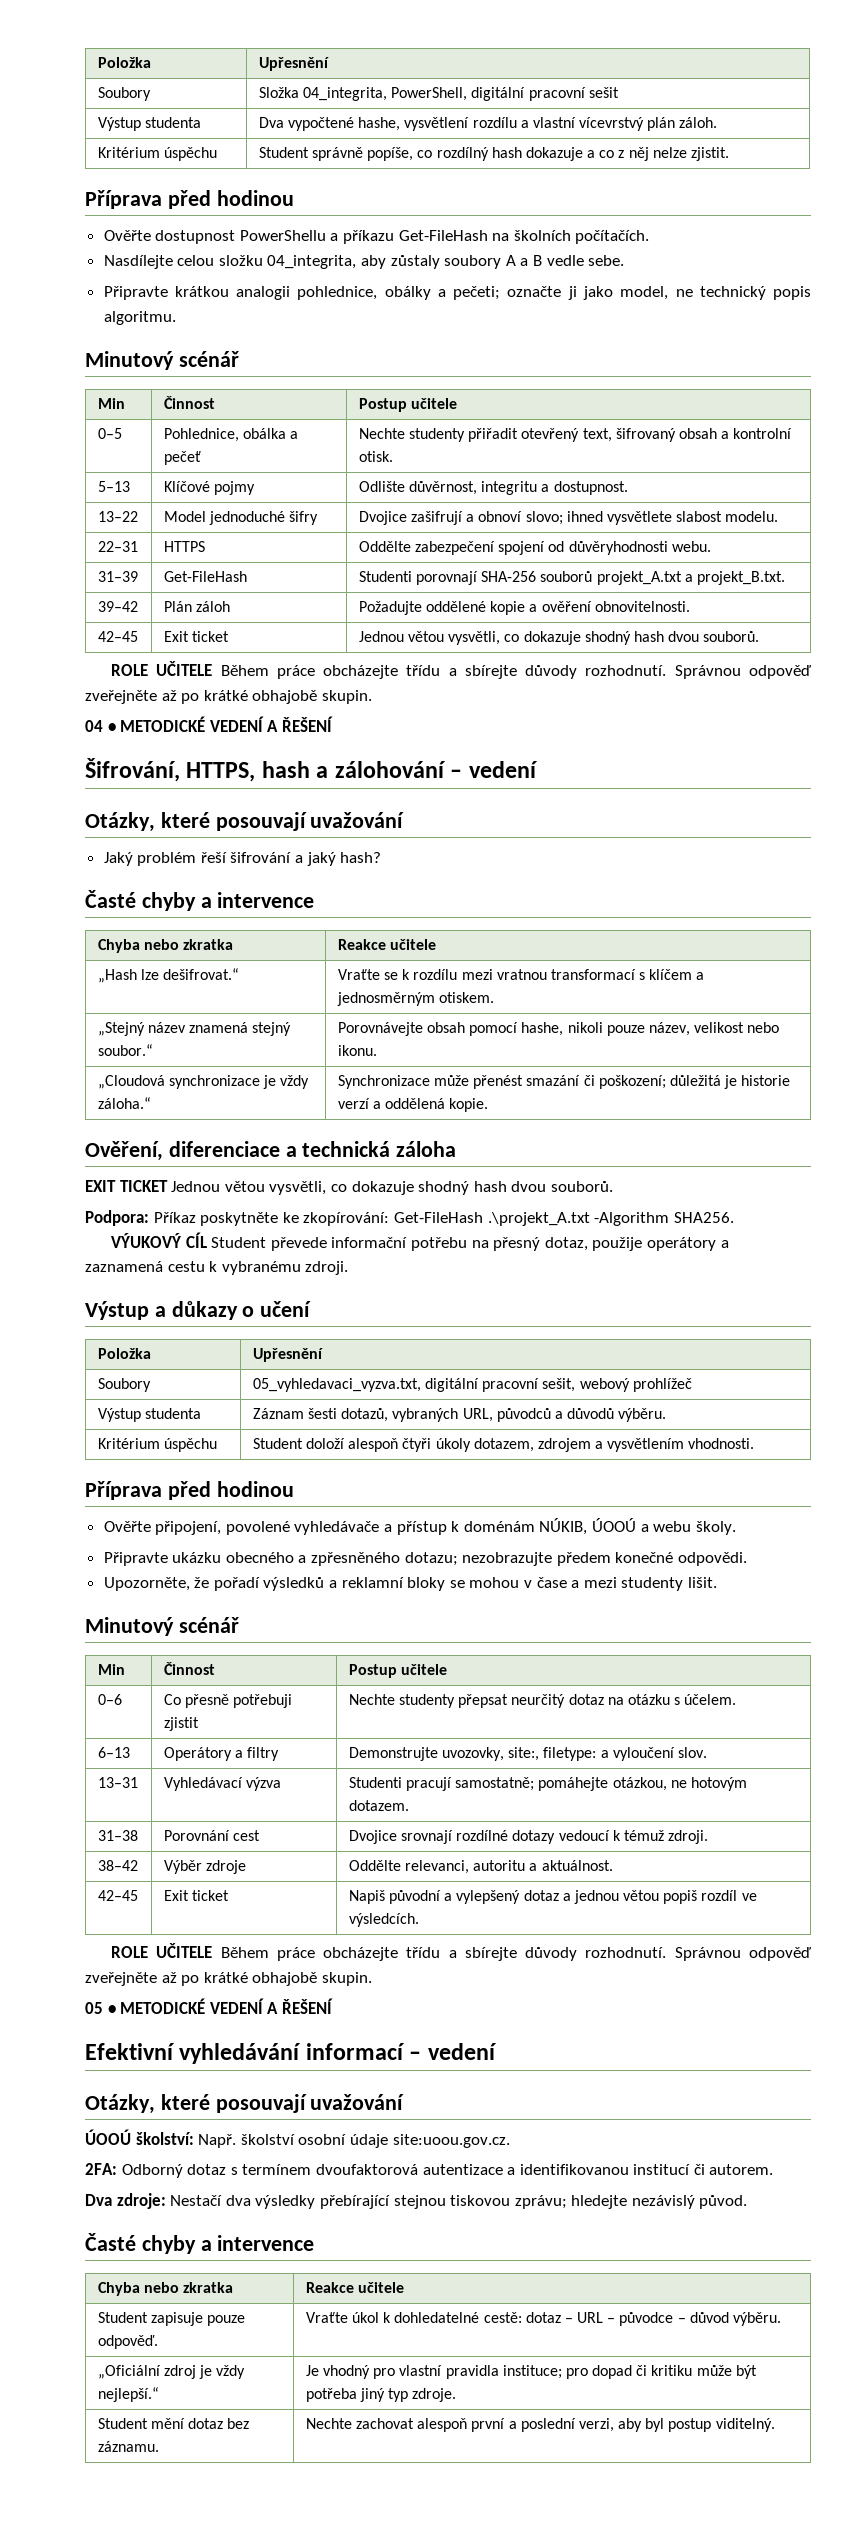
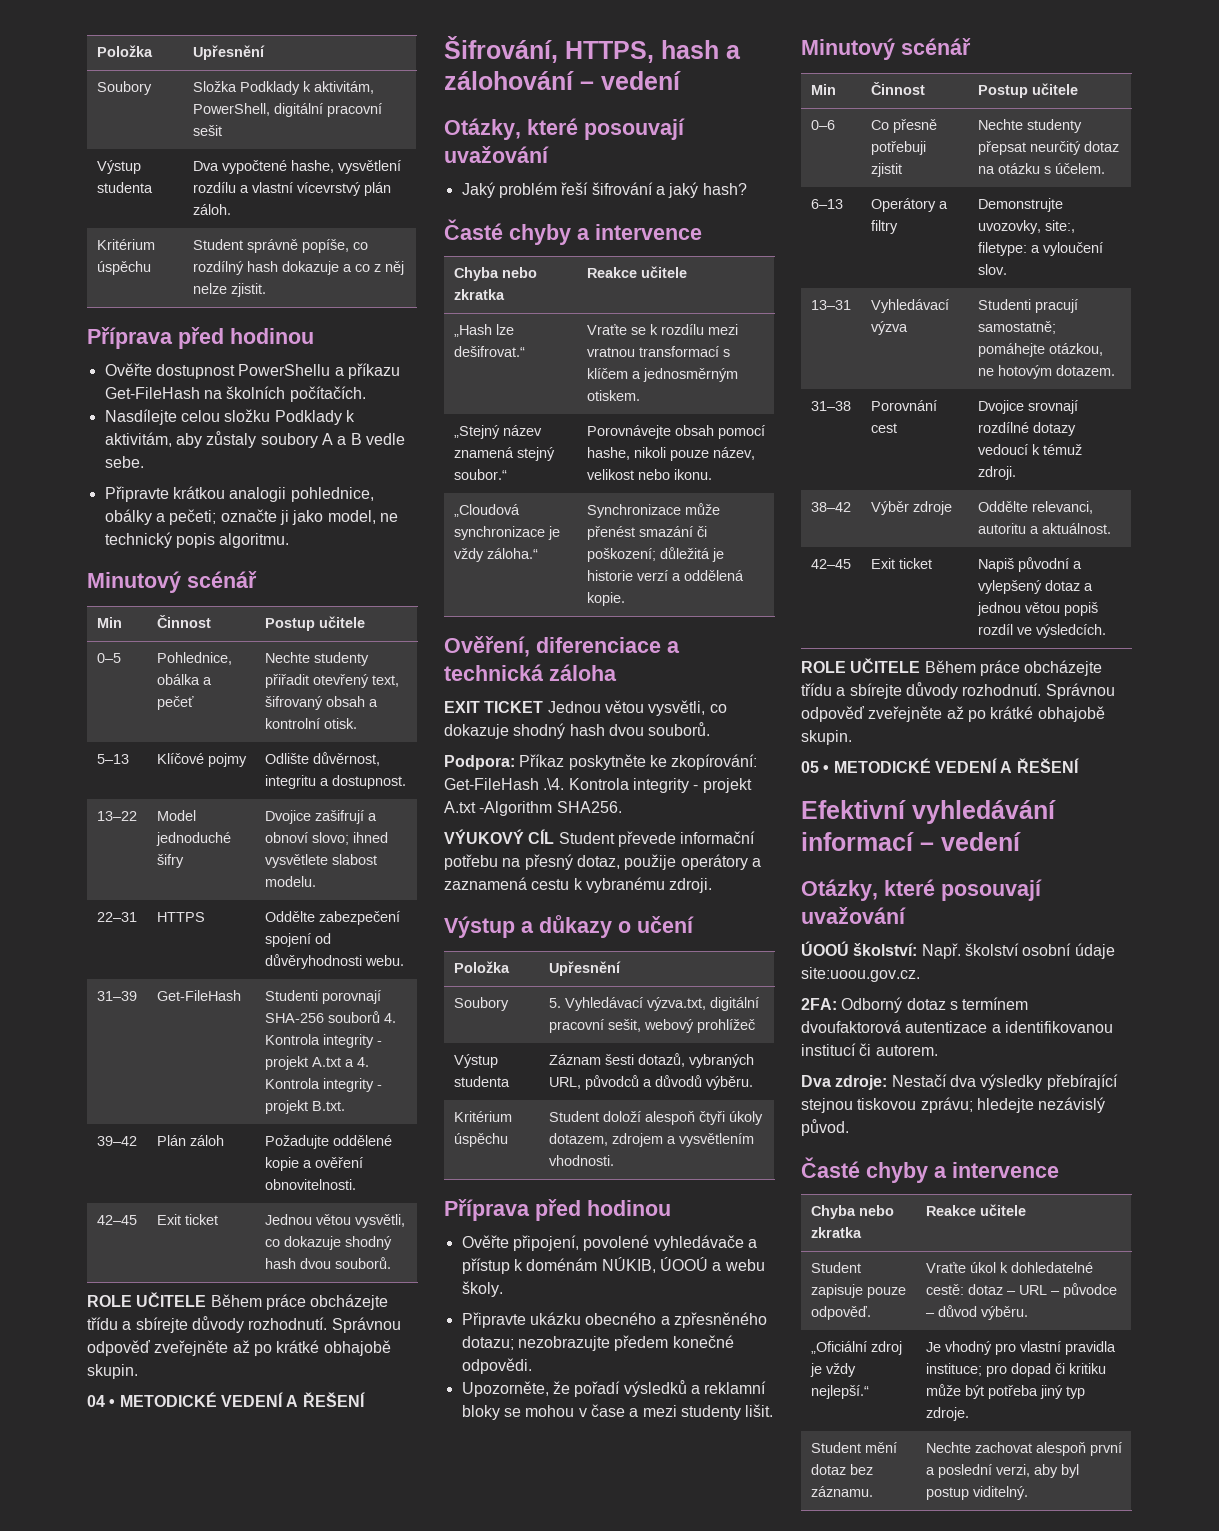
[302,87,387,101] 04_integrita, -> [239,81,374,95] Podklady k aktivitám,
[267,255,357,269] 04_integrita, -> [274,410,355,425] [104,432,172,447] Podklady k aktivitám,
[596,571,785,585] projekt_A.txt a projekt_B.txt. -> [383,1013,396,1023] [264,1034,382,1048] [264,1056,369,1070] [264,1078,382,1092] [264,1100,345,1114] 4. Kontrola integrity - projekt A.txt a 4. Kontrola integrity - projekt B.txt.
[487,1212,590,1226] .\projekt_A.txt -> [543,778,752,793] [444,801,476,813] .\4. Kontrola integrity - projekt A.txt
[252,1378,421,1392] 05_vyhledavaci_vyzva.txt, -> [548,997,706,1011] 5. Vyhledávací výzva.txt,

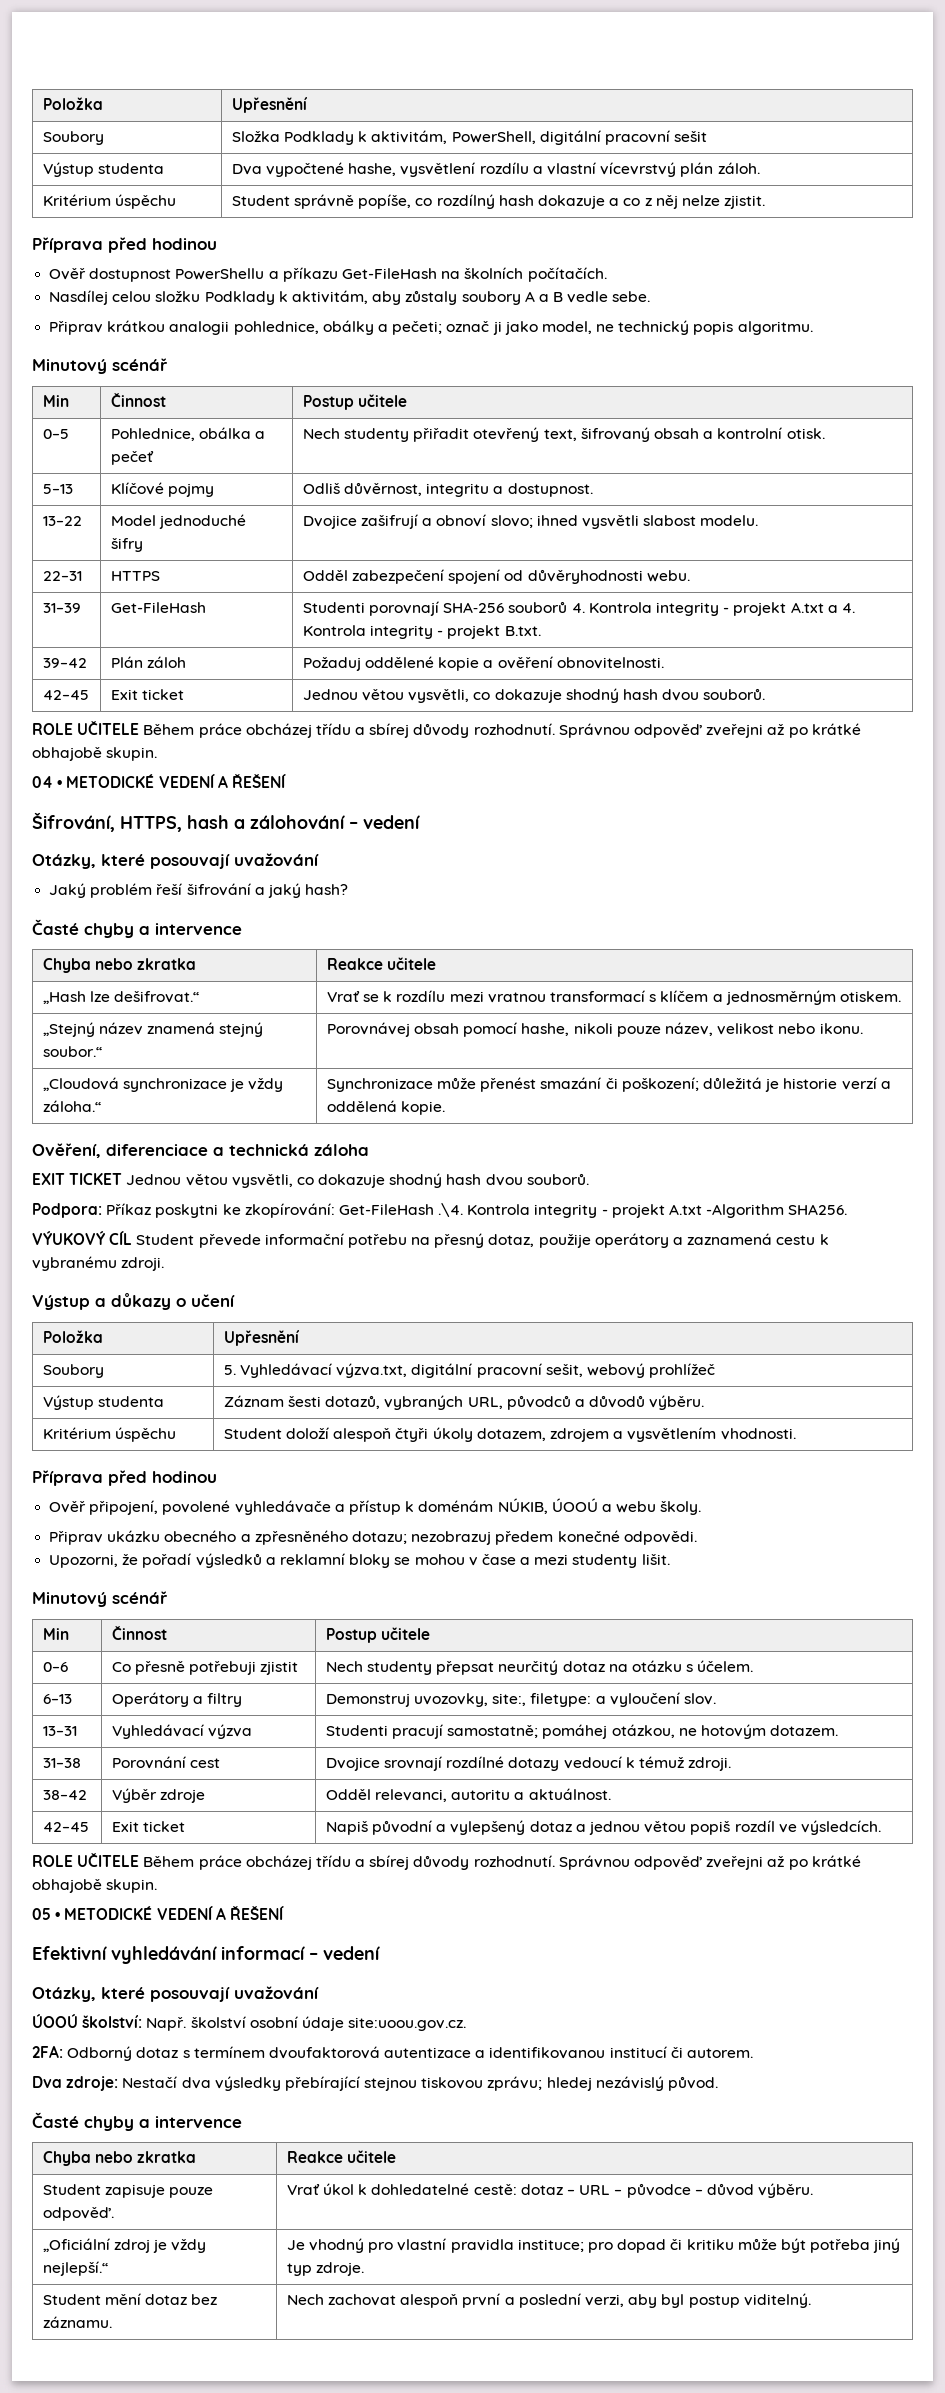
[104,363,152,376] Ověřte -> [49,268,87,280] Ověř
[104,409,177,425] Nasdílejte -> [49,290,109,305] Nasdílej
[104,486,169,502] Připravte -> [49,321,104,335] Připrav
[220,509,277,522] označte -> [446,321,490,332] označ
[264,652,310,663] Nechte -> [302,428,340,439] Nech
[264,753,309,764] Odlište -> [302,483,340,494] Odliš
[264,854,328,868] vysvětlete -> [581,515,639,529] vysvětli
[264,911,315,922] Oddělte -> [302,570,348,581] Odděl
[264,1135,329,1149] Požadujte -> [302,657,361,671] Požaduj
[310,1294,389,1310] [87,1316,401,1333] [87,1340,229,1356] obcházejte třídu a sbírejte důvody rozhodnutí. Správnou odpověď zveřejněte -> [245,723,764,738] obcházej třídu a sbírej důvody rozhodnutí. Správnou odpověď zveřejni
[586,324,627,335] Vraťte -> [326,991,360,1002] Vrať
[586,425,671,439] Porovnávejte -> [326,1022,410,1037] Porovnávej
[568,754,646,770] poskytněte -> [155,1204,219,1218] poskytni
[461,1235,509,1248] Ověřte -> [49,1501,87,1513] Ověř
[461,1312,526,1328] Připravte -> [49,1531,104,1545] Připrav
[517,1336,610,1351] nezobrazujte -> [411,1531,492,1545] nezobrazuj
[461,1381,549,1397] Upozorněte, -> [49,1554,119,1568] Upozorni,
[977,119,1023,130] Nechte -> [325,1661,363,1672] Nech
[977,198,1063,212] Demonstrujte -> [325,1693,410,1707] Demonstruj
[977,343,1045,357] pomáhejte -> [542,1724,608,1739] pomáhej
[977,501,1028,512] Oddělte -> [325,1789,371,1800] Odděl
[1024,660,1103,676] [801,682,1115,699] [801,706,943,722] obcházejte třídu a sbírejte důvody rozhodnutí. Správnou odpověď zveřejněte -> [245,1855,764,1870] obcházej třídu a sbírej důvody rozhodnutí. Správnou odpověď zveřejni
[976,1098,1034,1113] hledejte -> [546,2077,592,2091] hledej
[925,1262,966,1273] Vraťte -> [286,2184,320,2195] Vrať
[925,1442,971,1453] Nechte -> [286,2294,324,2305] Nech

